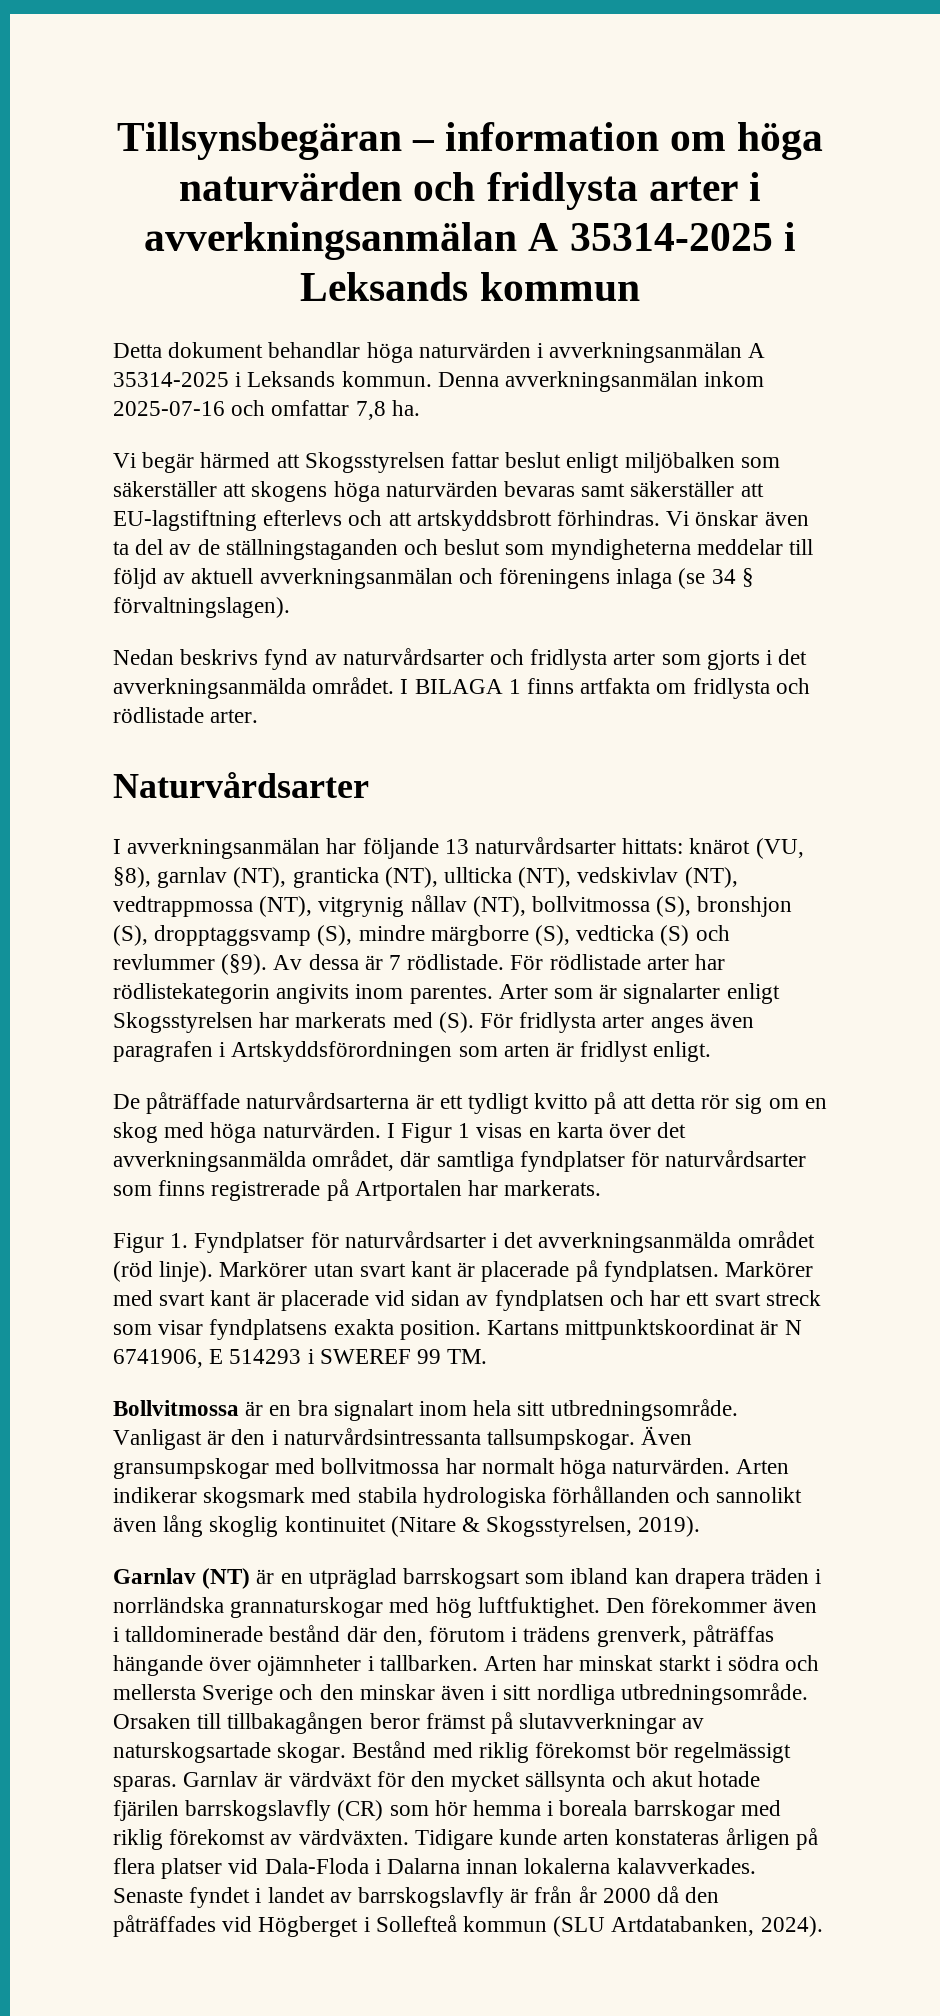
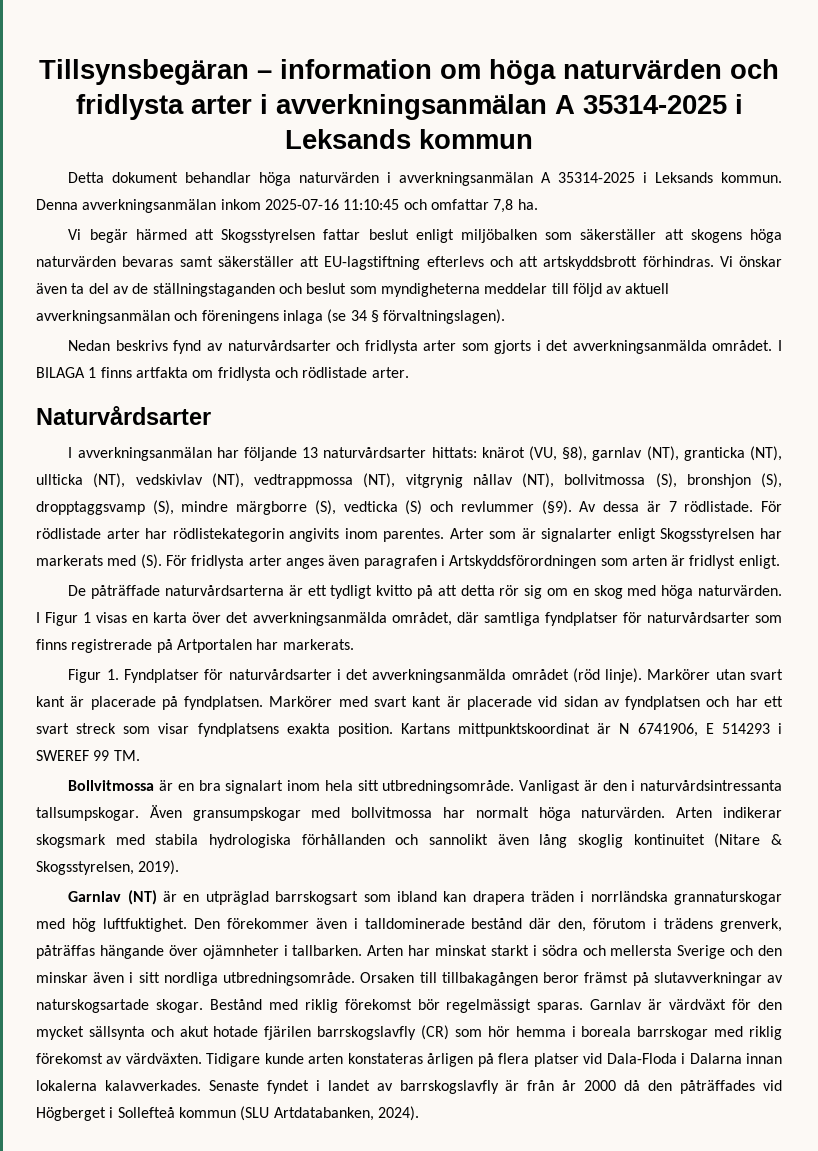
(225, 408) none -> [343,199,400,210] 11:10:45

